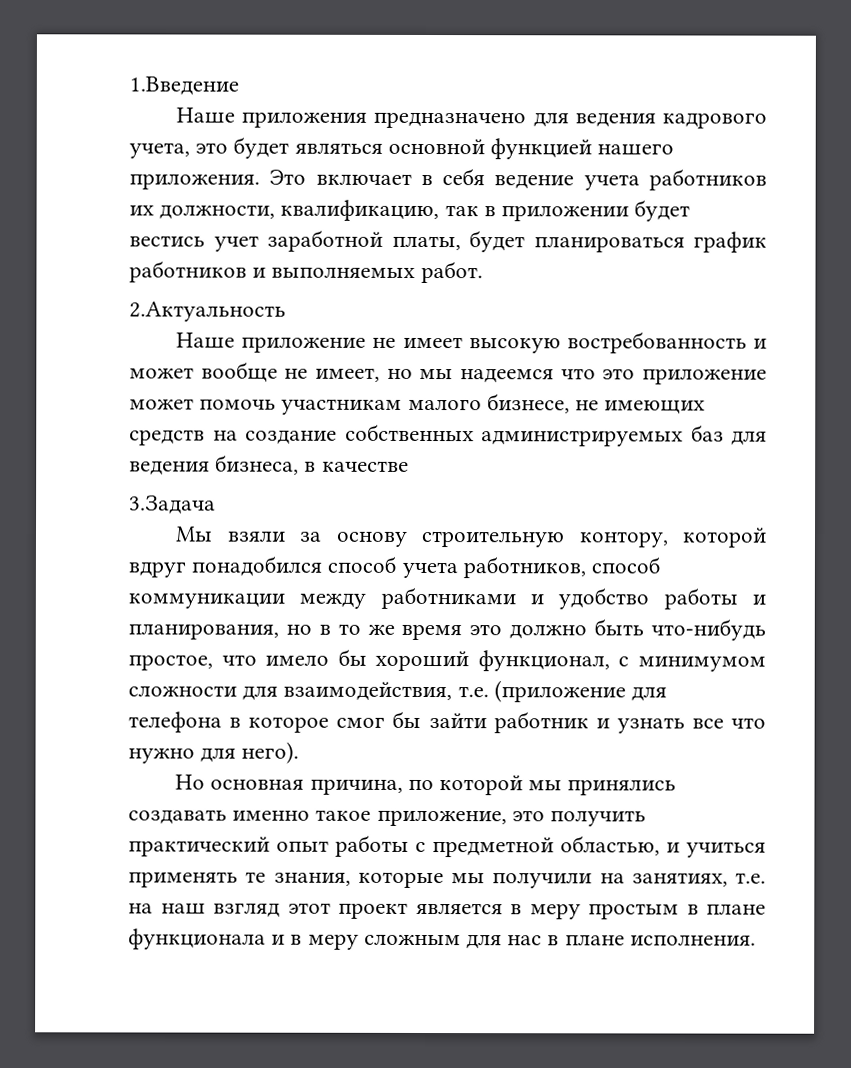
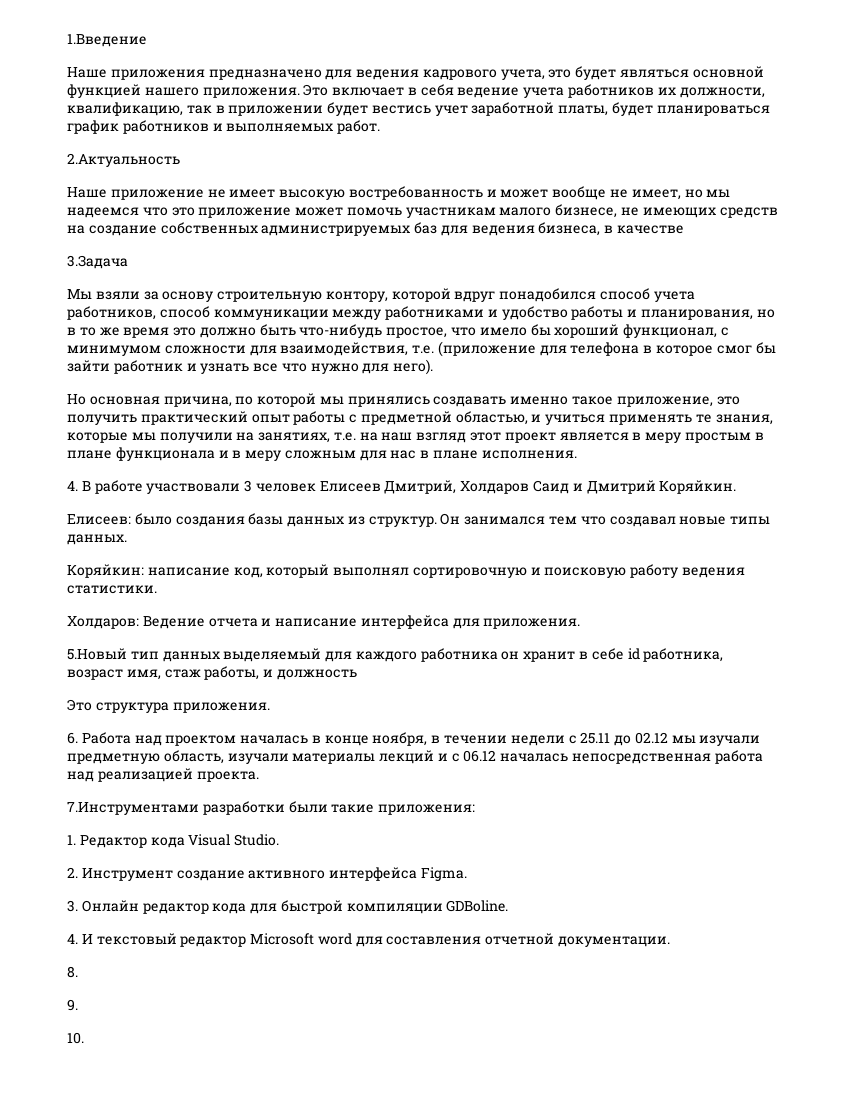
(756, 940) none -> [67,480,737,494] [67,513,771,527] [67,534,127,545] [67,564,746,578] [67,585,157,594] [67,615,581,629] [67,648,724,662] [67,666,357,680] [67,699,270,713] [67,732,761,746] [67,750,763,764] [67,768,259,782] [67,801,476,815] [67,834,280,848] [67,867,467,881] [67,900,509,914] [67,933,671,947] [67,966,78,978] [67,999,78,1011] [67,1032,84,1044] // 4. В работе участвовали 3 человек Елисеев Дмитрий, Холдаров Саид и Дмитрий Коряйкин. // Елисеев: было создания базы данных из структур. Он занимался тем что создавал новые типы данных. // Коряйкин: написание код, который выполнял сортировочную и поисковую работу ведения статистики. // Холдаров: Ведение отчета и написание интерфейса для приложения. // 5.Новый тип данных выделяемый для каждого работника он хранит в себе id работника, возраст имя, стаж работы, и должность // Это структура приложения. // 6. Работа над проектом началась в конце ноября, в течении недели с 25.11 до 02.12 мы изучали предметную область, изучали материалы лекций и с 06.12 началась непосредственная работа над реализацией проекта. // 7.Инструментами разработки были такие приложения: // 1. Редактор кода Visual Studio. // 2. Инструмент создание активного интерфейса Figma. // 3. Онлайн редактор кода для быстрой компиляции GDBoline. // 4. И текстовый редактор Microsoft word для составления отчетной документации. // 8. // 9. // 10.

